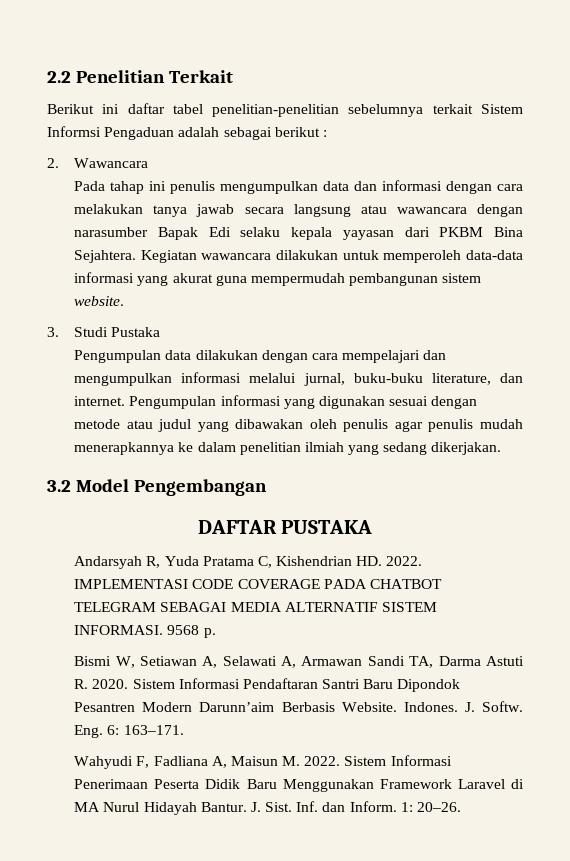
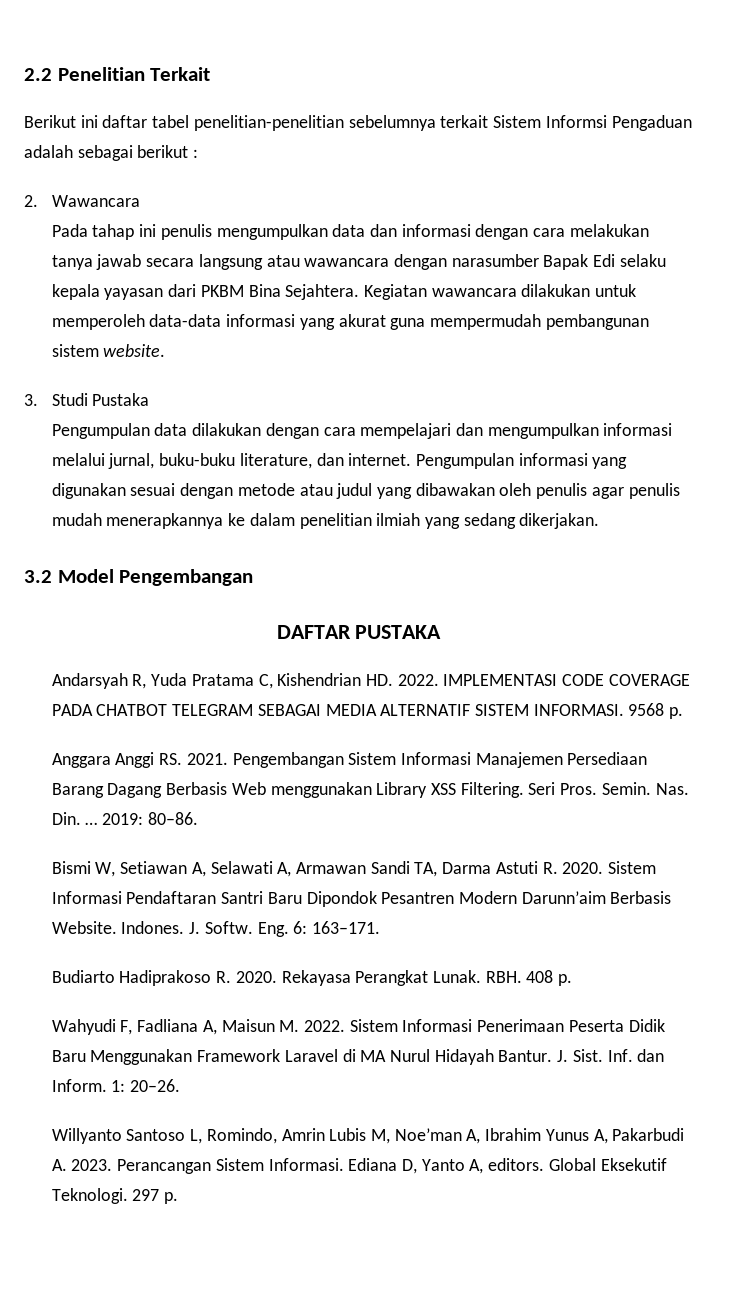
(216, 633) none -> [51,752,648,768] [51,782,689,798] [51,812,198,825] // Anggara Anggi RS. 2021. Pengembangan Sistem Informasi Manajemen Persediaan Barang Dagang Berbasis Web menggunakan Library XSS Filtering. Seri Pros. Semin. Nas. Din. … 2019: 80–86.
(184, 730) none -> [51,970,573,986] // Budiarto Hadiprakoso R. 2020. Rekayasa Perangkat Lunak. RBH. 408 p.
(462, 807) none -> [51,1128,685,1144] [51,1158,667,1174] [51,1188,179,1204] // Willyanto Santoso L, Romindo, Amrin Lubis M, Noe’man A, Ibrahim Yunus A, Pakarbudi A. 2023. Perancangan Sistem Informasi. Ediana D, Yanto A, editors. Global Eksekutif Teknologi. 297 p.

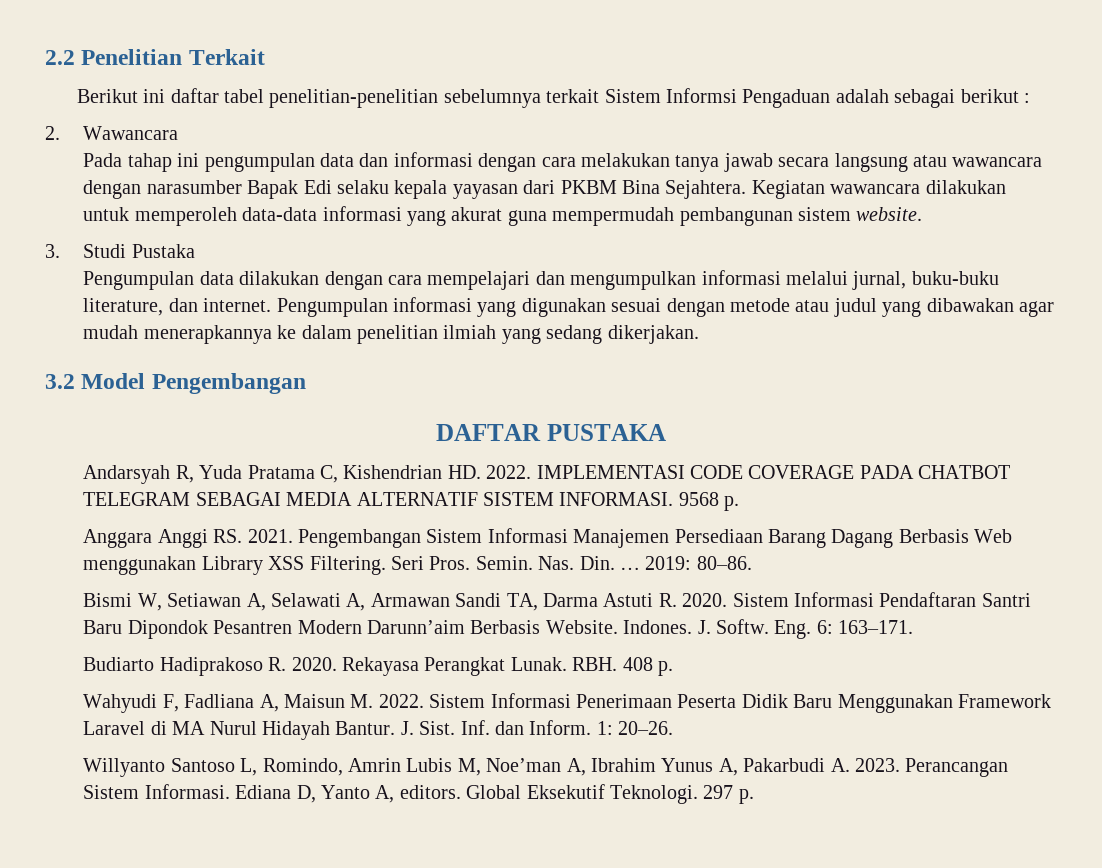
[160,224,328,240] penulis mengumpulkan -> [204,153,315,172] pengumpulan
[499,483,680,499] oleh penulis agar penulis -> [1019,301,1055,317] agar

